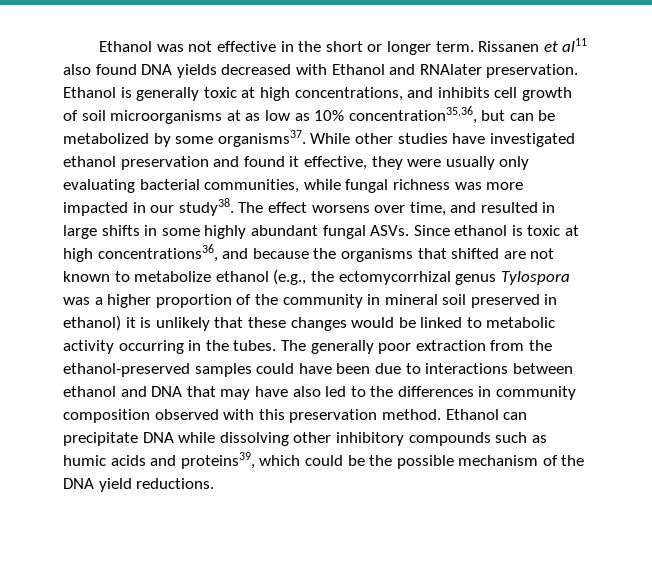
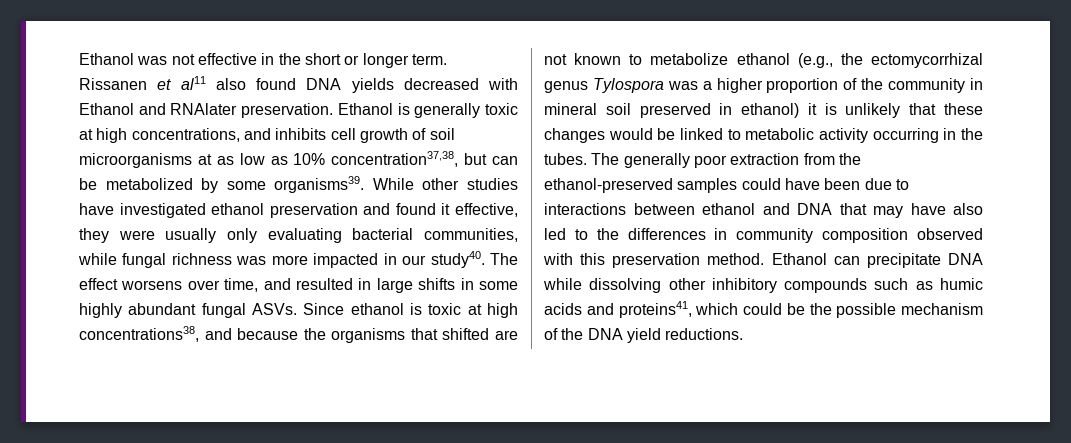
[348,106,477,124] concentration35,36, -> [331,151,459,167] concentration37,38,
[217,130,306,147] organisms37. -> [274,176,365,193] organisms39.
[178,198,234,216] study38. -> [430,251,485,268] study40.
[97,244,218,262] concentrations36, -> [79,326,199,342] concentrations38,
[180,452,255,469] proteins39, -> [618,301,692,318] proteins41,

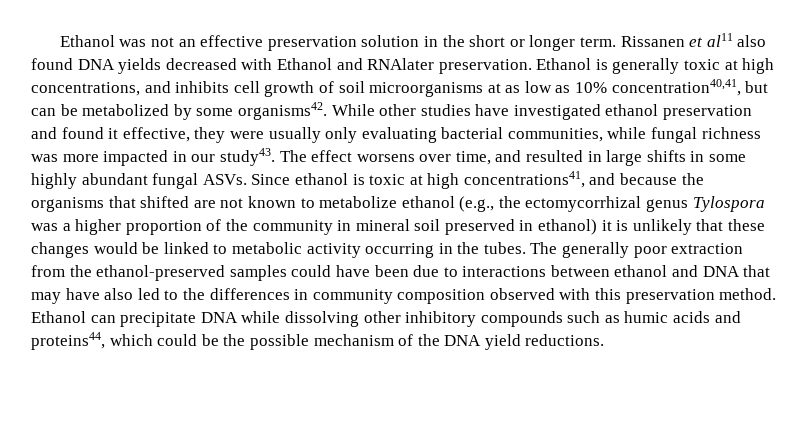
[197,53,257,65] effective -> [178,35,420,51] an effective preservation solution
[331,151,459,167] concentration37,38, -> [611,79,741,96] concentration40,41,
[274,176,365,193] organisms39. -> [237,102,327,120] organisms42.
[430,251,485,268] study40. -> [219,148,275,166] study43.
[79,326,199,342] concentrations38, -> [463,171,585,188] concentrations41,
[618,301,692,318] proteins41, -> [31,332,105,350] proteins44,

